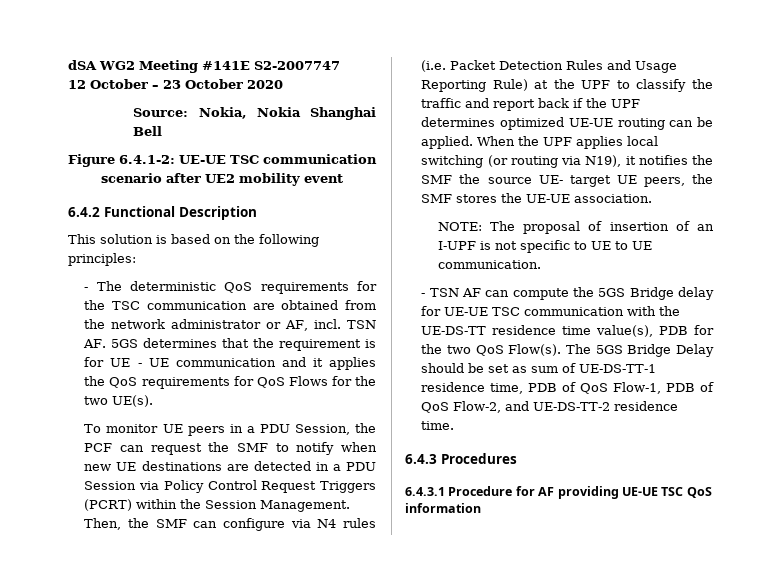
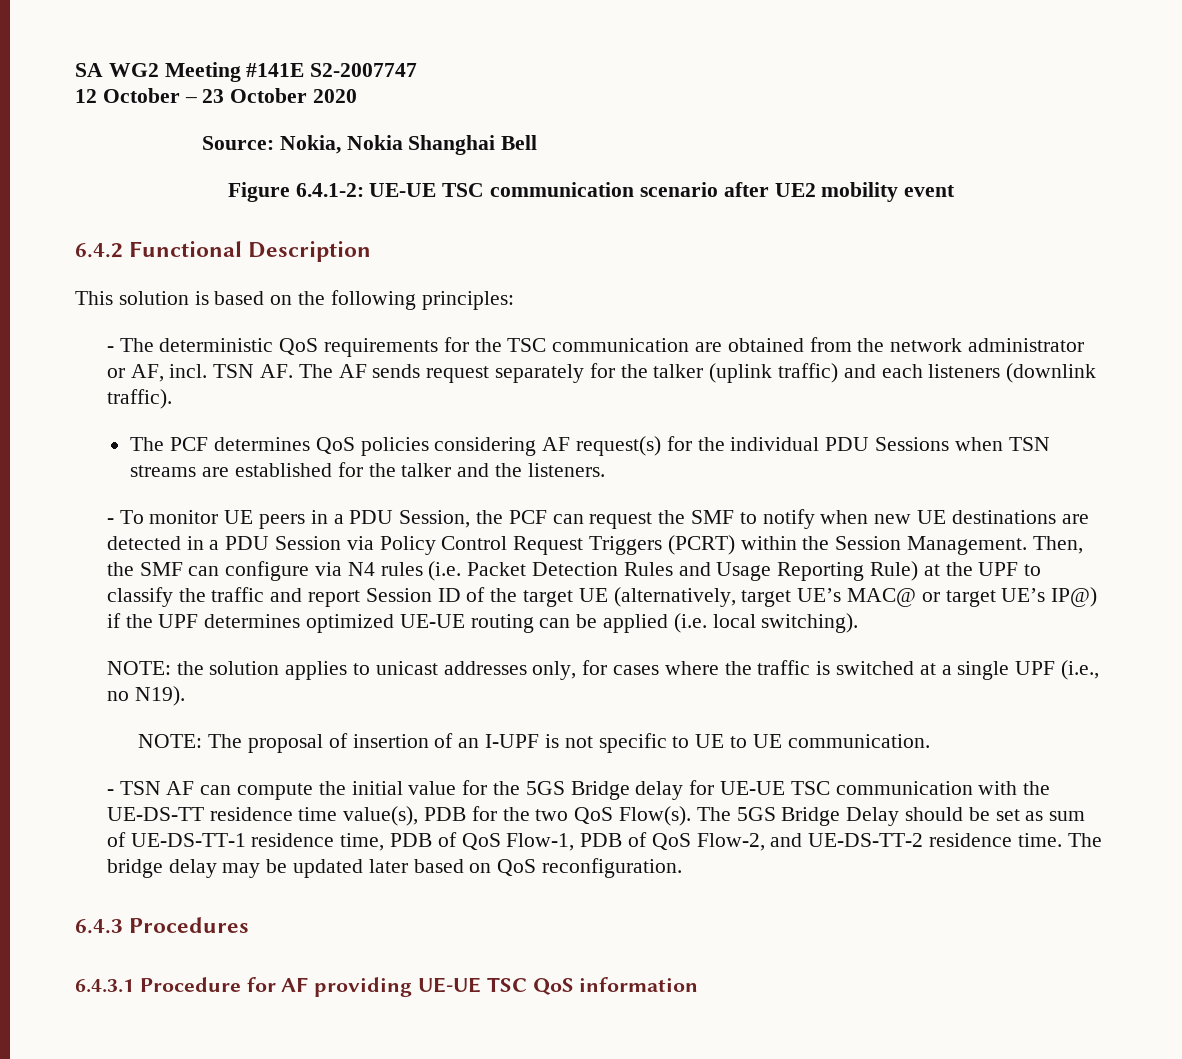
[68,60,97,70] dSA -> [75,63,103,77] SA
[111,338,376,351] [84,357,376,370] [84,376,376,389] [84,395,154,407] 5GS determines that the requirement is for UE - UE communication and it applies the QoS requirements for QoS Flows for the two UE(s). // -> [298,363,1097,383] [106,389,172,409] [130,436,1050,456] [130,462,605,477] [106,518,114,524] The AF sends request separately for the talker (uplink traffic) and each listeners (downlink traffic). // The PCF determines QoS policies considering AF request(s) for the individual PDU Sessions when TSN streams are established for the talker and the listeners. // -
[538,98,570,108] back -> [365,587,1098,607] Session ID of the target UE (alternatively, target UE’s MAC@ or target UE’s IP@)
[421,136,659,149] [421,155,713,168] [421,174,713,187] [421,193,653,203] applied. When the UPF applies local switching (or routing via N19), it notifies the SMF the source UE- target UE peers, the SMF stores the UE-UE association. -> [602,613,859,633] [106,660,1100,680] [106,686,185,706] applied (i.e. local switching). // NOTE: the solution applies to unicast addresses only, for cases where the traffic is switched at a single UPF (i.e., no N19).
(595, 292) none -> [351,780,520,795] initial value for the
(455, 425) none -> [1067,833,1102,847] [106,858,682,878] The bridge delay may be updated later based on QoS reconfiguration.

